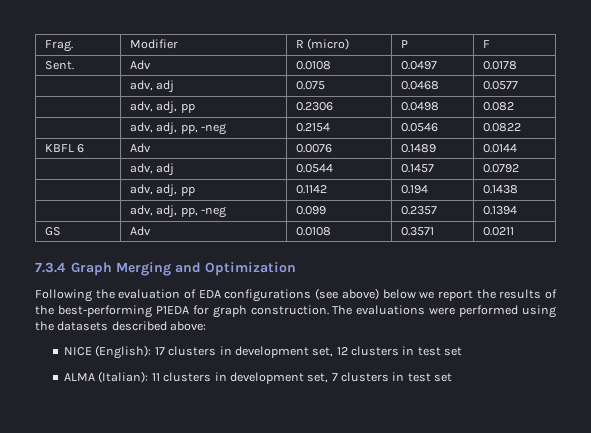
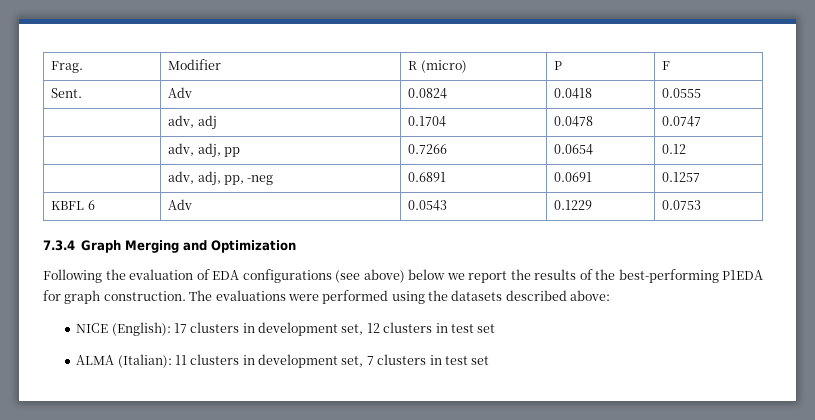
[295,61,331,70] [400,61,437,70] [482,61,517,70] [129,80,175,93] [295,81,325,90] [400,81,439,90] [482,81,518,90] [129,101,195,114] [295,102,333,111] [400,102,439,111] [482,102,514,111] [129,122,226,135] [295,123,330,132] [400,123,438,132] [482,123,521,132] 0.0108 | 0.0497 | 0.0178 // | adv, adj | 0.075 | 0.0468 | 0.0577 // | adv, adj, pp | 0.2306 | 0.0498 | 0.082 // | adv, adj, pp, -neg | 0.2154 | 0.0546 | 0.0822 -> [408,88,448,99] [554,88,593,99] [662,88,702,98] [168,115,217,130] [408,116,447,127] [554,116,594,127] [662,116,702,127] [168,143,241,158] [408,144,448,154] [554,144,594,155] [662,144,687,154] [168,171,274,186] [408,172,447,182] [554,172,593,182] [662,172,701,182] 0.0824 | 0.0418 | 0.0555 // | adv, adj | 0.1704 | 0.0478 | 0.0747 // | adv, adj, pp | 0.7266 | 0.0654 | 0.12 // | adv, adj, pp, -neg | 0.6891 | 0.0691 | 0.1257
[295,144,332,153] [400,144,436,153] [482,144,517,153] [129,163,175,176] [295,164,333,173] [400,164,434,173] [482,164,519,173] [129,184,195,197] [295,185,327,194] [400,185,428,194] [482,185,518,194] [129,205,226,218] [295,206,326,215] [400,206,437,215] [482,206,517,215] [44,227,61,236] [129,226,151,236] [295,227,331,236] [400,227,434,236] [482,227,514,236] 0.0076 | 0.1489 | 0.0144 // | adv, adj | 0.0544 | 0.1457 | 0.0792 // | adv, adj, pp | 0.1142 | 0.194 | 0.1438 // | adv, adj, pp, -neg | 0.099 | 0.2357 | 0.1394 // GS | Adv | 0.0108 | 0.3571 | 0.0211 -> [408,200,448,211] [554,200,593,210] [662,200,702,210] 0.0543 | 0.1229 | 0.0753

